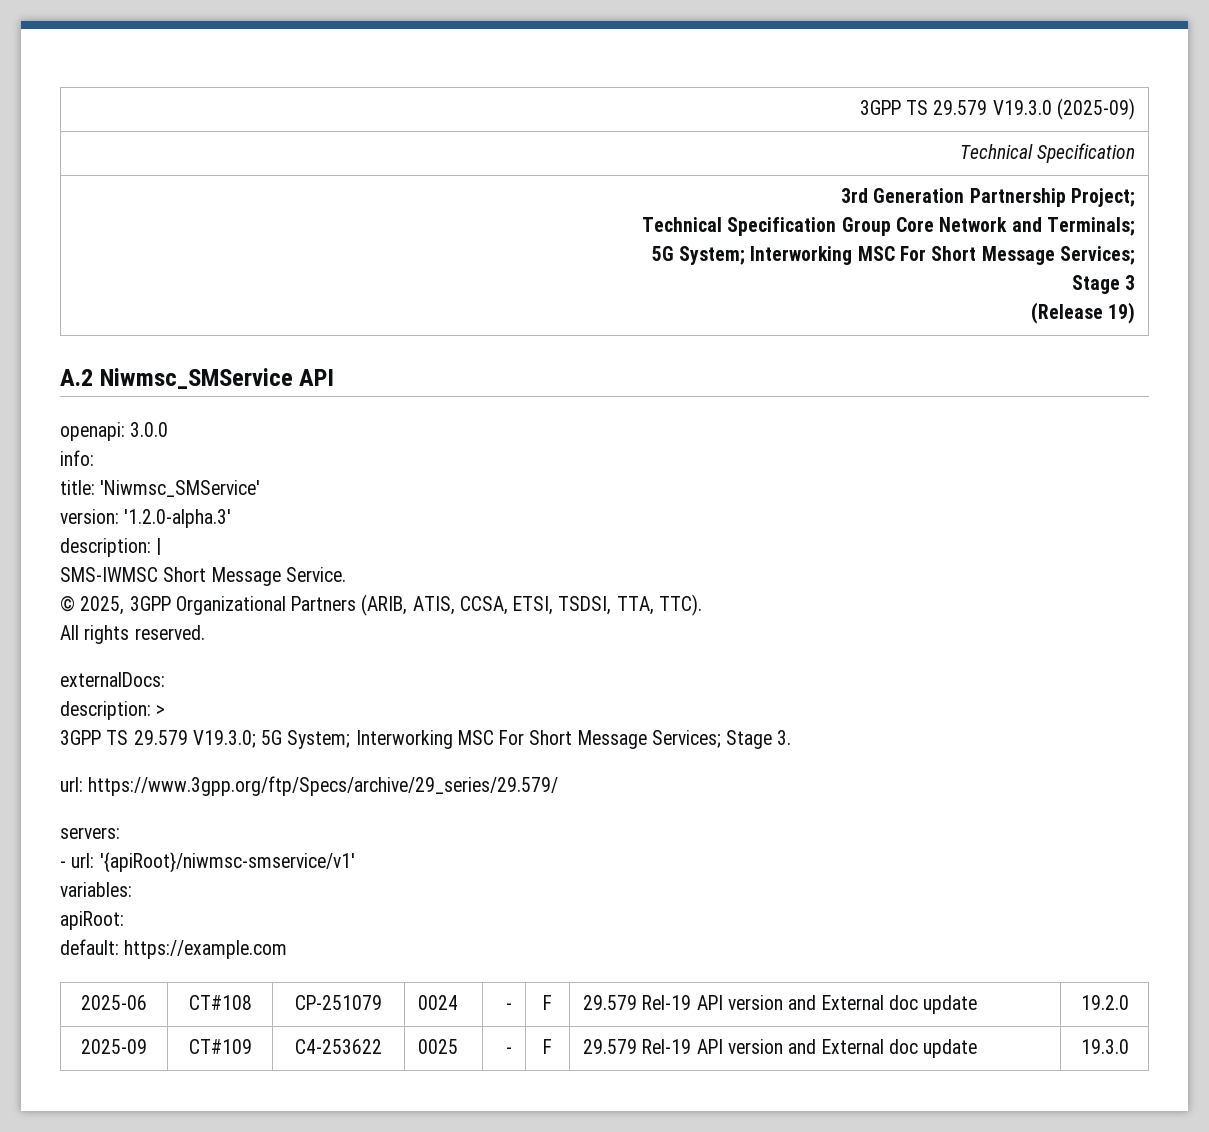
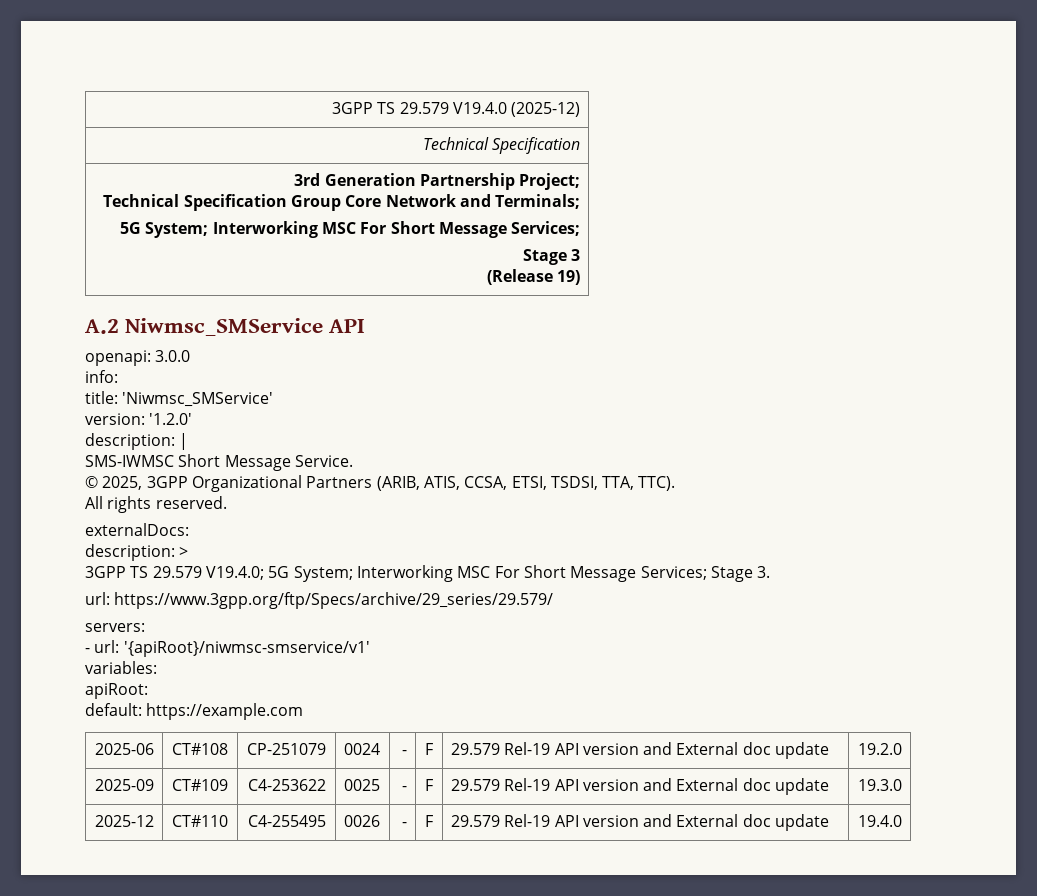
[859,98,1135,120] 3GPP TS 29.579 V19.3.0 (2025-09) -> [331,102,581,117] 3GPP TS 29.579 V19.4.0 (2025-12)
[124,509,232,528] '1.2.0-alpha.3' -> [149,413,193,425] '1.2.0'
[192,730,256,748] V19.3.0; -> [205,566,264,580] V19.4.0;
(1129, 1046) none -> [94,815,154,827] [172,815,228,827] [247,815,326,827] [343,815,380,827] [402,822,408,827] [425,815,433,827] [450,814,830,831] [857,815,902,827] // 2025-12 | CT#110 | C4-255495 | 0026 | - | F | 29.579 Rel-19 API version and External doc update | 19.4.0

